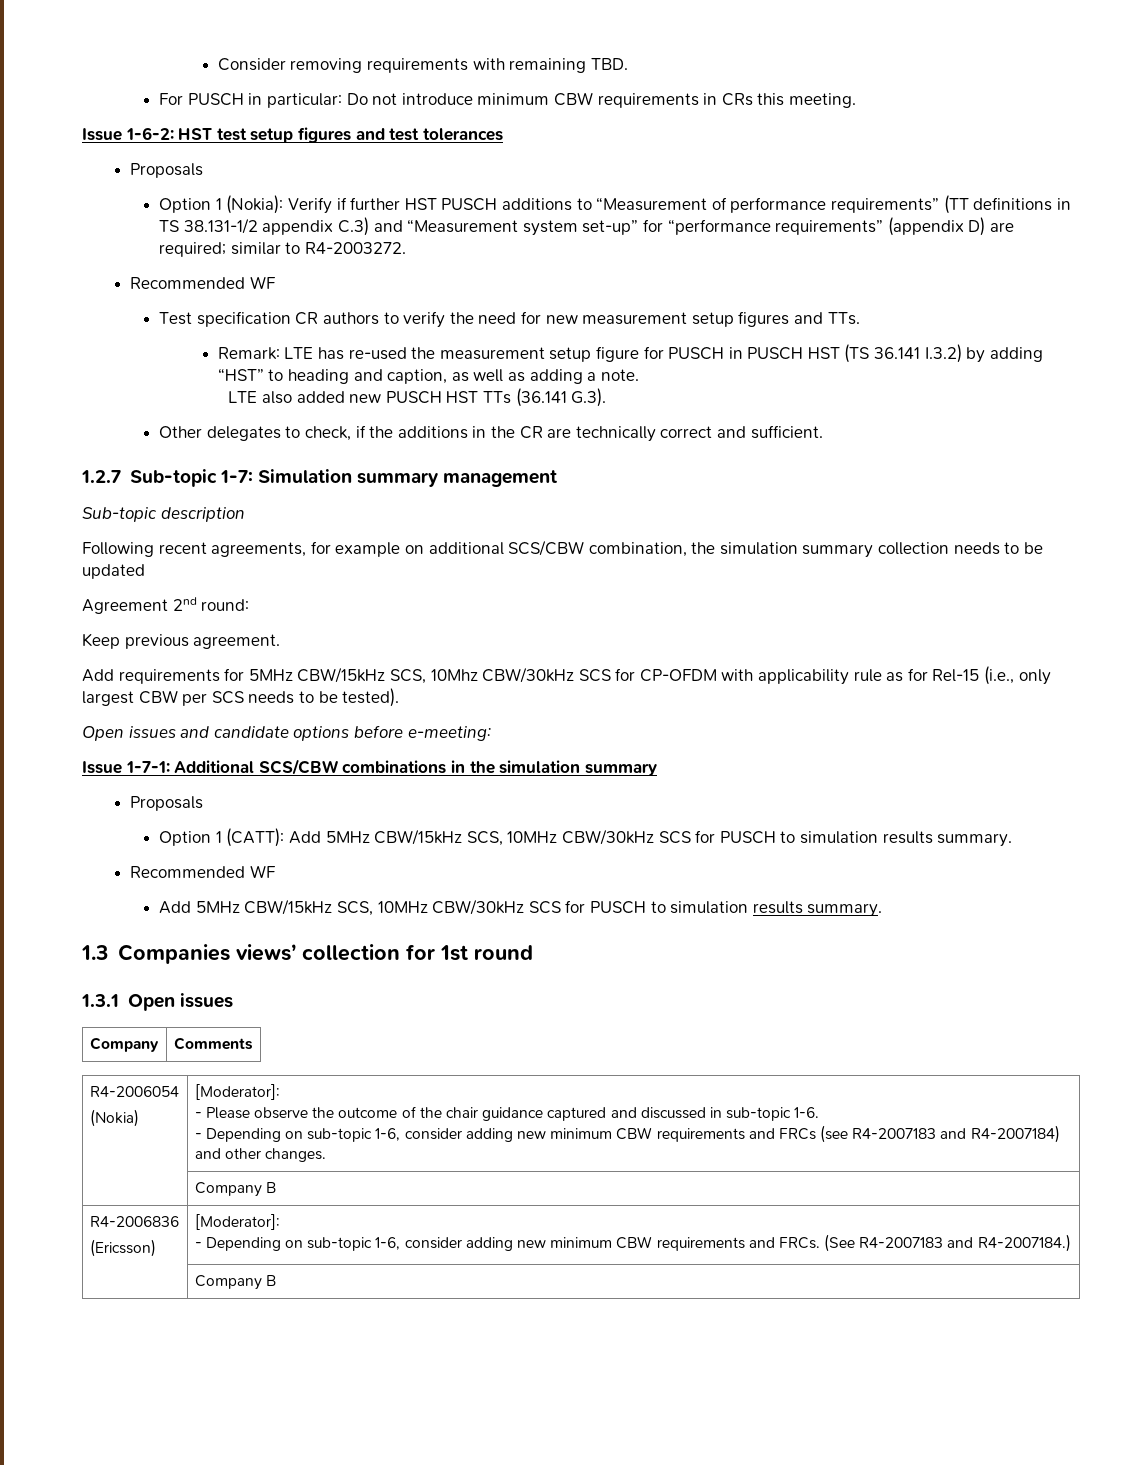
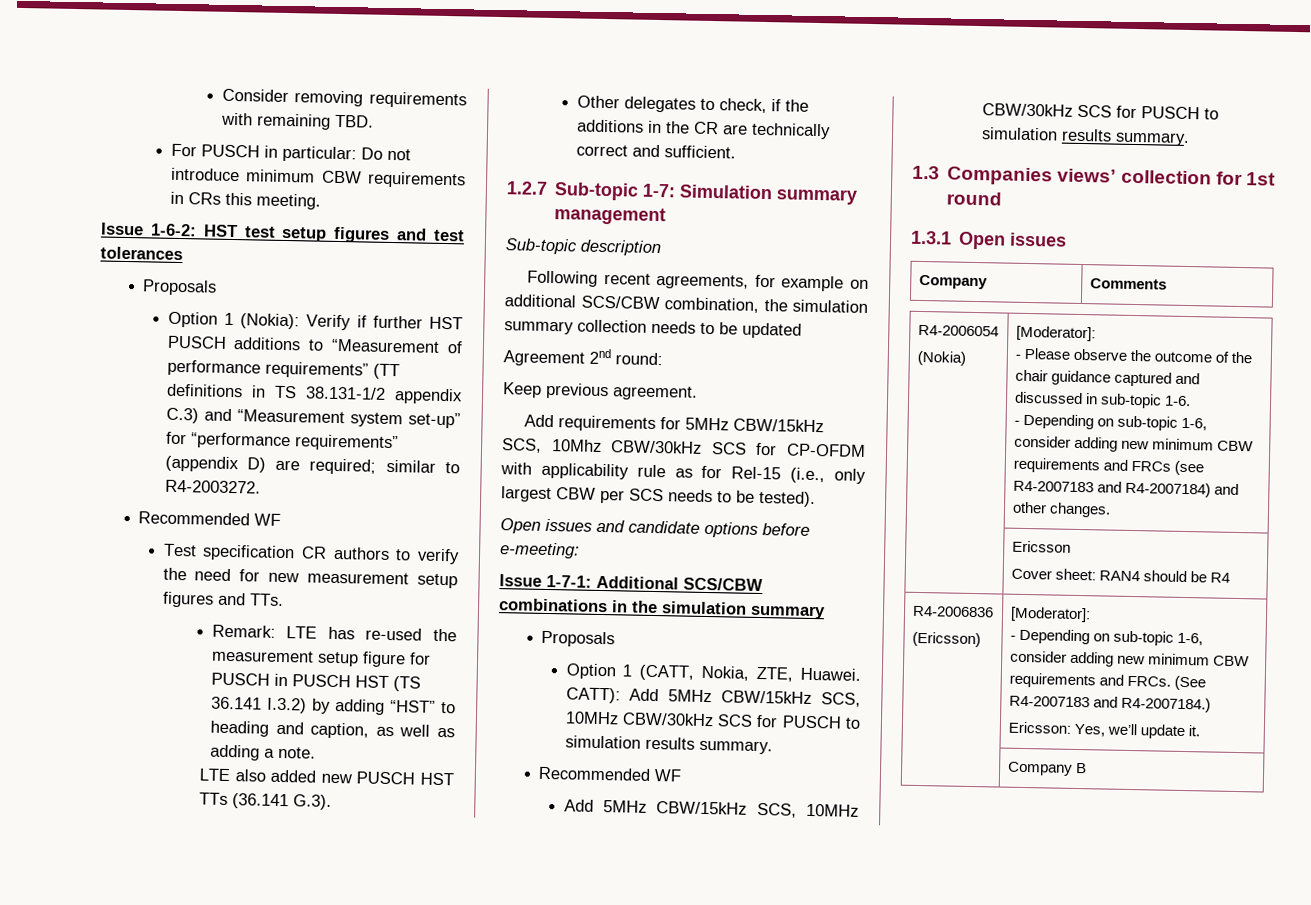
[226,828,285,847] (CATT): -> [639,664,861,682] [565,687,621,704] (CATT, Nokia, ZTE, Huawei. CATT):
[194,1182,276,1197] Company B -> [1011,540,1071,553] [1010,568,1230,583] Ericsson // Cover sheet: RAN4 should be R4
(1071, 1243) none -> [1007,721,1200,740] // Ericsson: Yes, we’ll update it.

